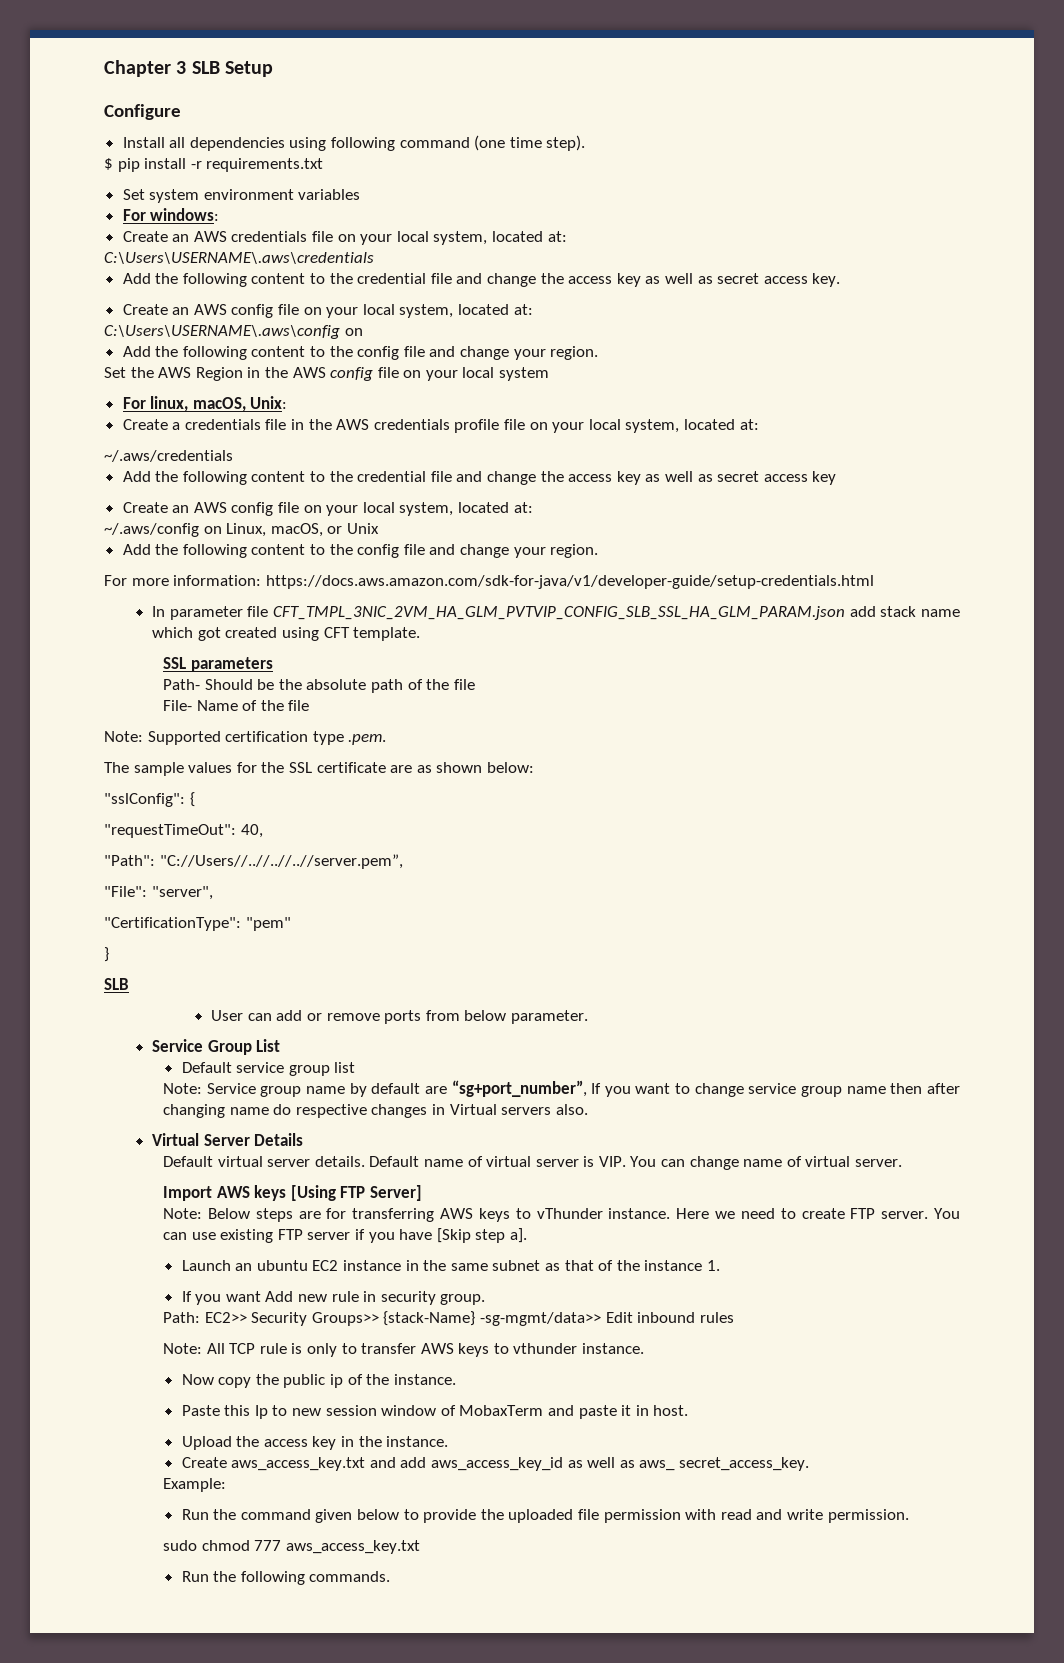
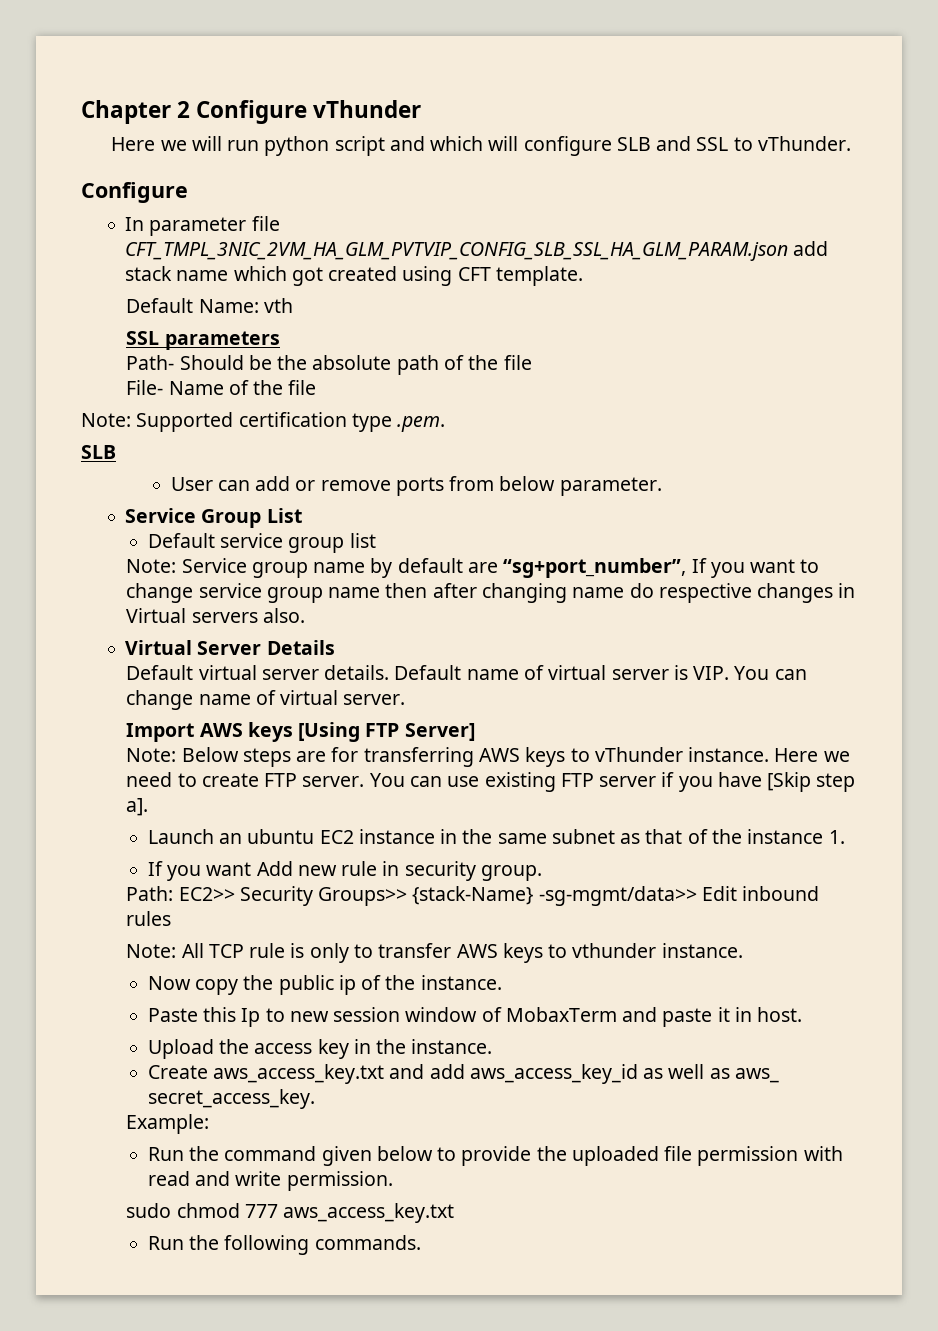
[176,61,273,77] [104,104,181,120] [122,135,586,151] [104,158,324,172] [122,189,361,203] [122,208,220,221] [122,231,567,245] [104,252,374,264] [122,273,841,287] [122,304,533,318] [104,325,363,339] [122,346,599,360] [104,367,550,381] [122,396,288,412] [122,419,759,433] [104,450,233,462] [122,471,837,485] [122,502,533,516] [104,523,379,537] [122,544,599,558] [104,575,874,589] 3 SLB Setup // Configure // Install all dependencies using following command (one time step). // $ pip install -r requirements.txt // Set system environment variables // For windows: // Create an AWS credentials file on your local system, located at: // C:\Users\USERNAME\.aws\credentials // Add the following content to the credential file and change the access key as well as secret access key. // Create an AWS config file on your local system, located at: // C:\Users\USERNAME\.aws\config on // Add the following content to the config file and change your region. // Set the AWS Region in the AWS config file on your local system // For linux, macOS, Unix: // Create a credentials file in the AWS credentials profile file on your local system, located at: // ~/.aws/credentials // Add the following content to the credential file and change the access key as well as secret access key // Create an AWS config file on your local system, located at: // ~/.aws/config on Linux, macOS, or Unix // Add the following content to the config file and change your region. // For more information: https://docs.aws.amazon.com/sdk-for-java/v1/developer-guide/setup-credentials.html -> [177,100,422,124] [111,136,851,156] [81,182,188,203] 2 Configure vThunder // Here we will run python script and which will configure SLB and SSL to vThunder. // Configure
(421, 634) none -> [126,298,293,313] // Default Name: vth
[104,762,534,776] [104,792,195,807] [104,824,263,838] [104,854,403,869] [104,886,213,900] [104,917,291,931] [104,947,109,962] // The sample values for the SSL certificate are as shown below: // "sslConfig": { // "requestTimeOut": 40, // "Path": "C://Users//..//..//..//server.pem”, // "File": "server", // "CertificationType": "pem" // } -> (446, 424) none

